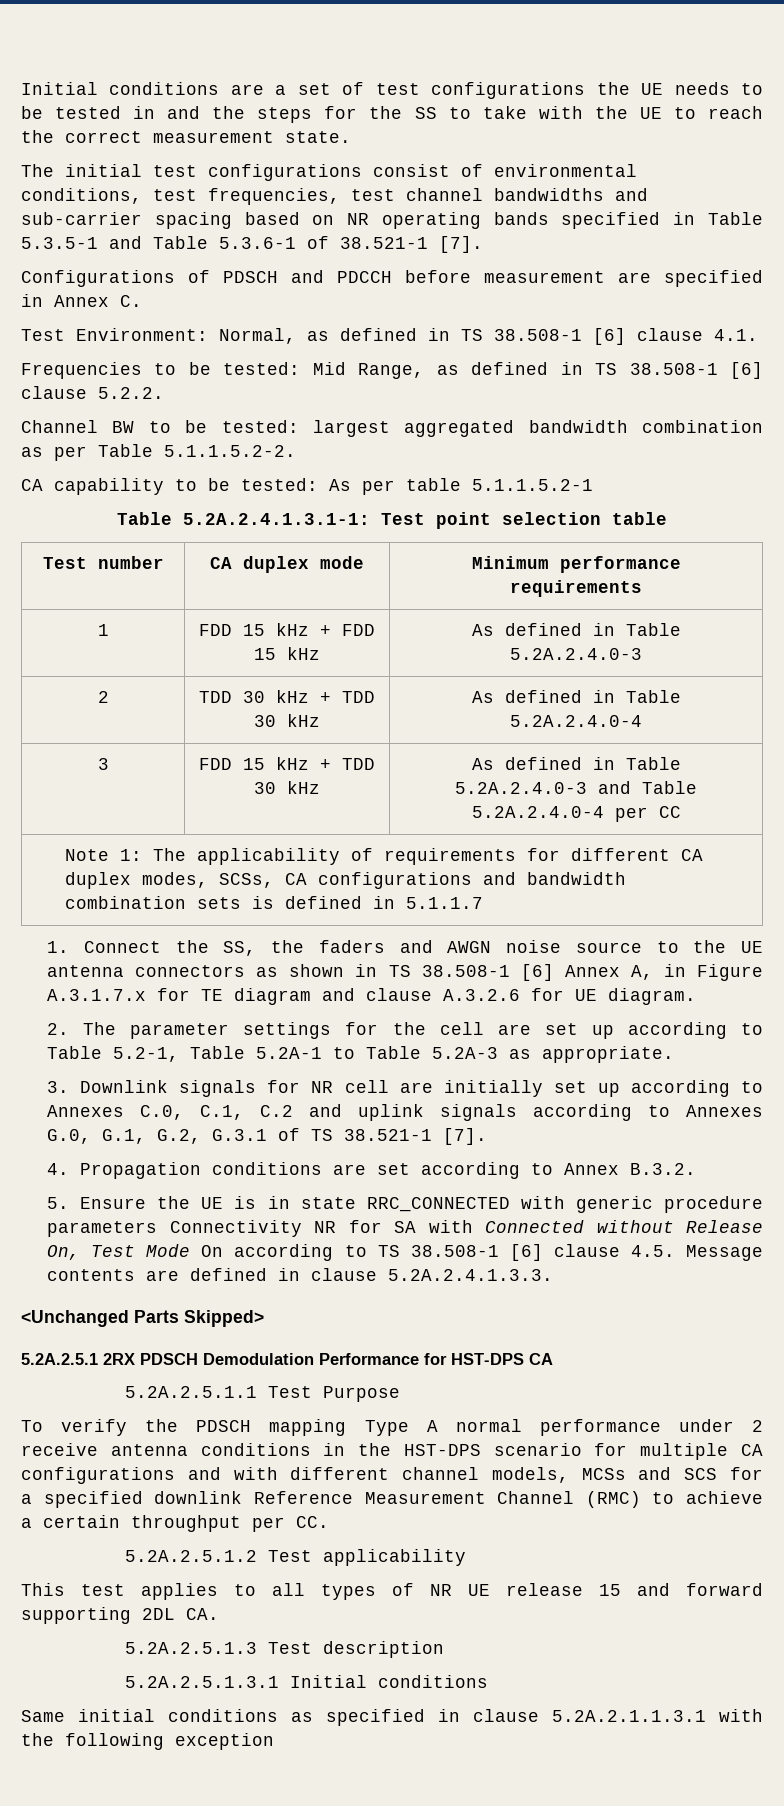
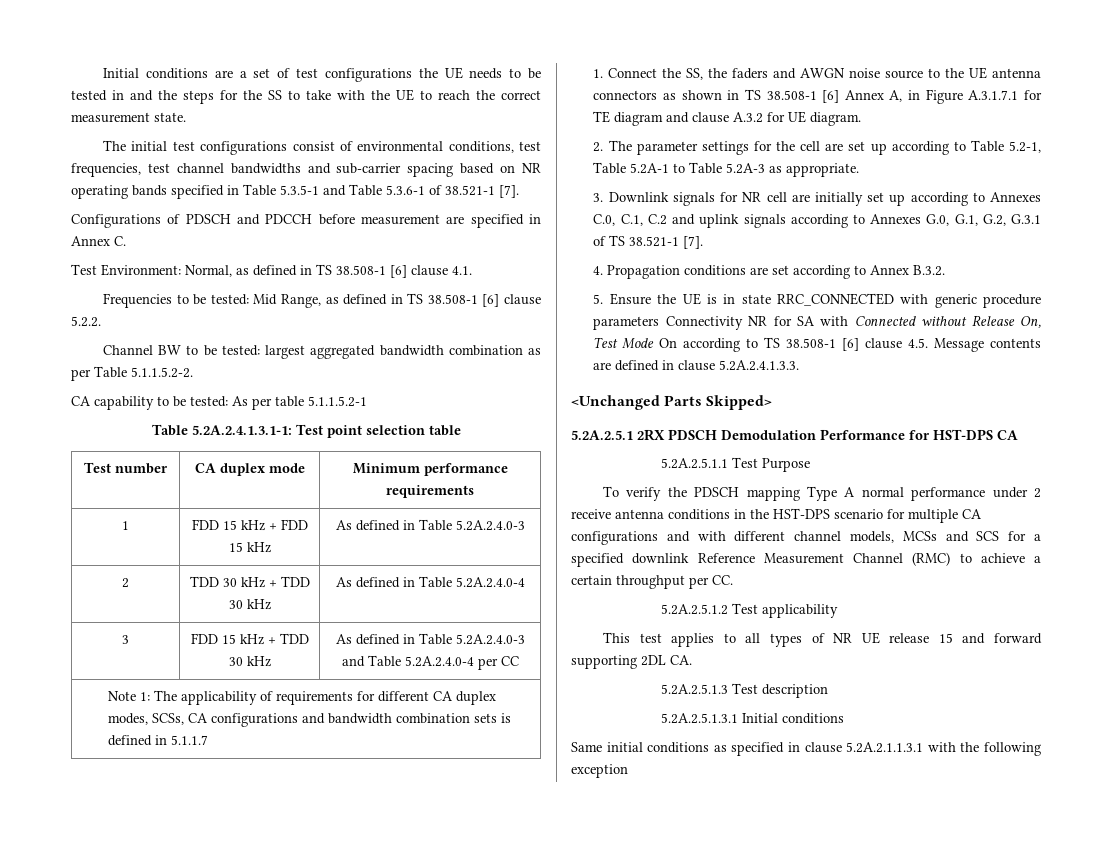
[47,989,147,1001] A.3.1.7.x -> [968,90,1019,100] A.3.1.7.1
[443,989,521,1001] A.3.2.6 -> [733,112,764,123] A.3.2

